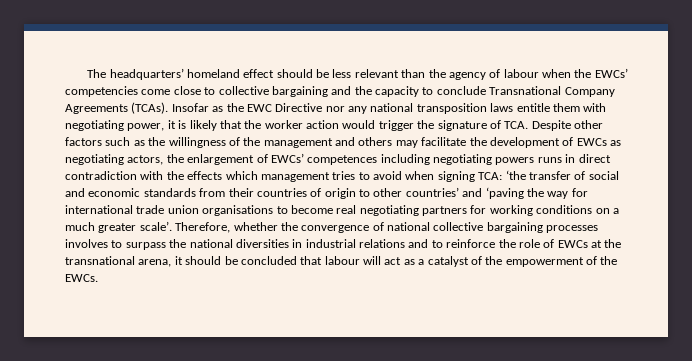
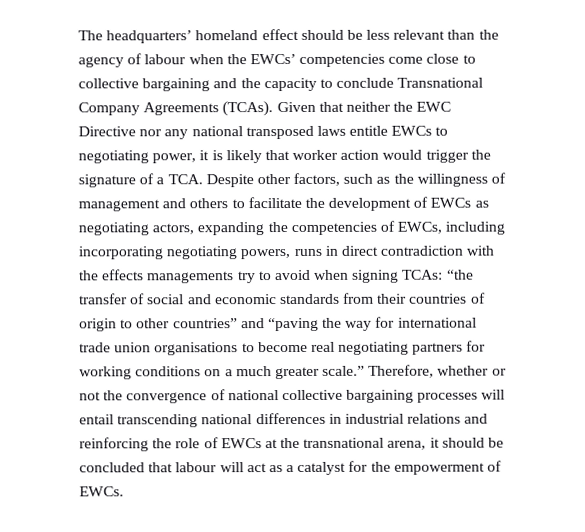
[171,103,224,112] Insofar as -> [276,101,391,113] Given that neither
[416,103,487,114] transposition -> [245,125,314,140] transposed
[552,103,607,112] them with -> [391,125,449,136] EWCs to
[244,120,262,129] the -> (290, 155) none
(501, 124) none -> [156,177,165,185] a
[65,137,102,146] factors -> [293,172,341,186] factors,
[243,137,261,146] the -> (507, 178) none
[395,140,418,148] may -> [231,199,245,209] to
[166,153,535,165] the enlargement of EWCs’ competences including negotiating powers -> [197,220,506,236] [78,246,291,260] expanding the competencies of EWCs, including incorporating negotiating powers,
[225,171,356,182] which management tries -> [147,271,256,284] managements try
[478,170,526,180] TCA: ‘the -> [402,269,474,280] TCAs: “the
[405,187,524,199] countries’ and ‘paving -> [172,317,319,332] countries” and “paving
[139,221,172,231] scale’. -> [322,365,366,376] scale.”
(278, 226) none -> [491,368,507,376] [79,391,101,401] or not
[65,239,289,250] involves to surpass the national diversities -> [481,389,506,400] [79,412,326,428] will entail transcending national differences
[431,239,496,248] to reinforce -> [79,437,149,452] reinforcing
[470,256,482,265] of -> [348,460,369,472] for
[600,256,618,265] the -> (503, 466) none

